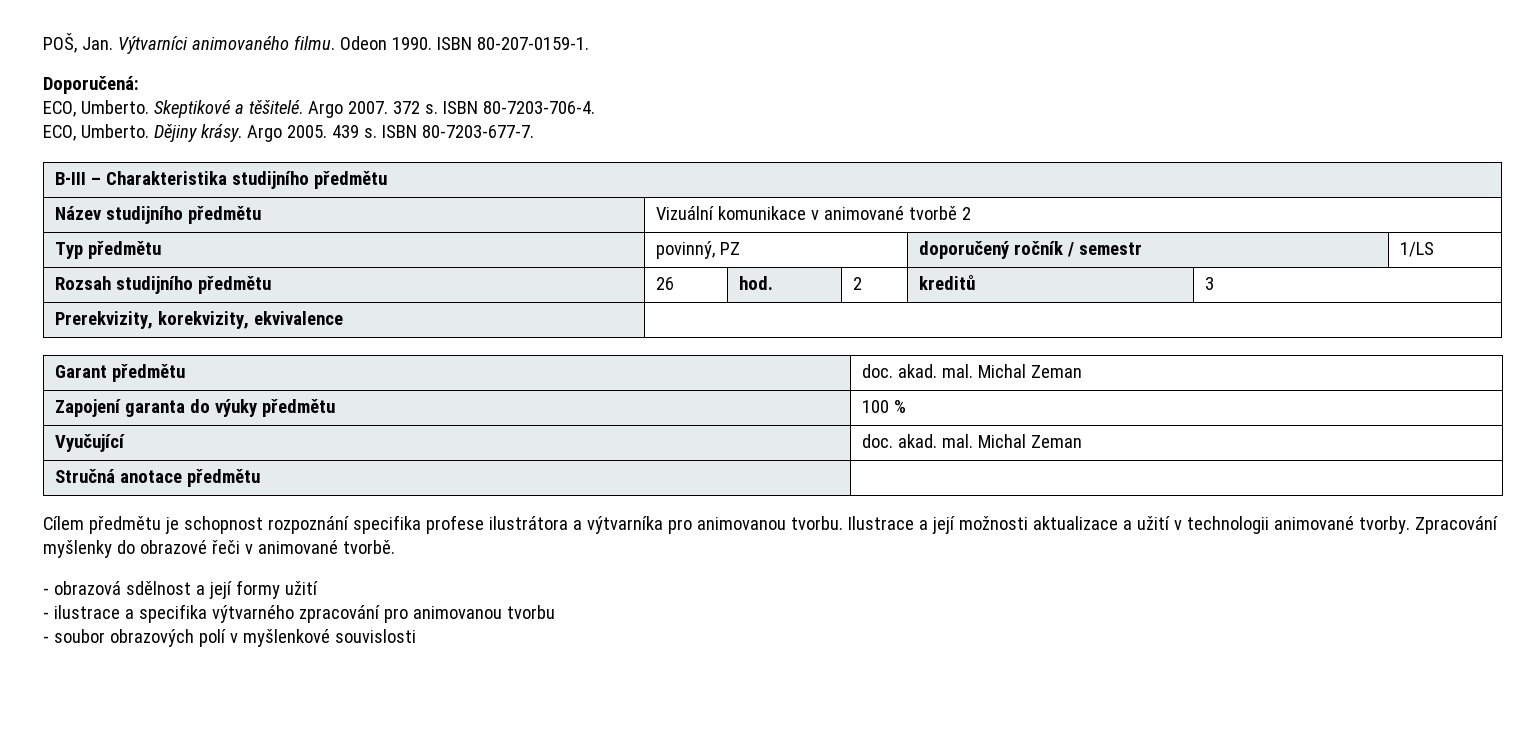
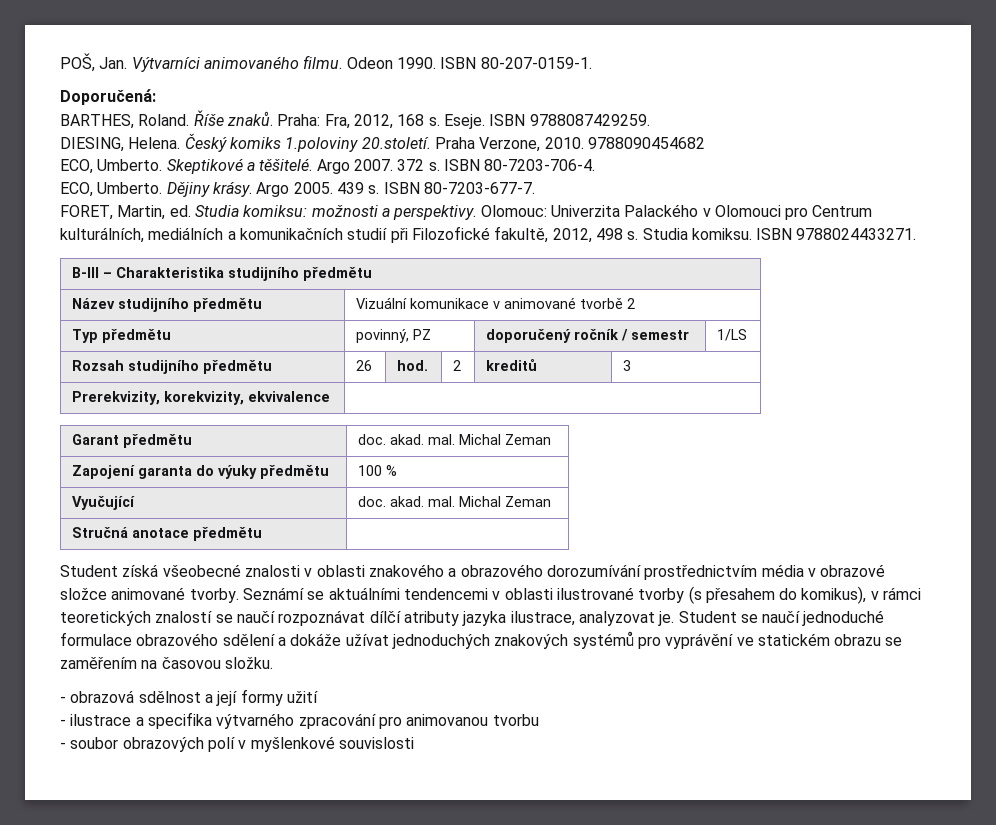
(139, 85) none -> [60,110,650,129] [60,133,705,152] // BARTHES, Roland. Říše znaků. Praha: Fra, 2012, 168 s. Eseje. ISBN 9788087429259. // DIESING, Helena. Český komiks 1.poloviny 20.století. Praha Verzone, 2010. 9788090454682
(534, 131) none -> [60,204,873,220] [60,226,917,243] // FORET, Martin, ed. Studia komiksu: možnosti a perspektivy. Olomouc: Univerzita Palackého v Olomouci pro Centrum kulturálních, mediálních a komunikačních studií při Filozofické fakultě, 2012, 498 s. Studia komiksu. ISBN 9788024433271.
[43,515,1498,534] [43,540,395,558] Cílem předmětu je schopnost rozpoznání specifika profese ilustrátora a výtvarníka pro animovanou tvorbu. Ilustrace a její možnosti aktualizace a užití v technologii animované tvorby. Zpracování myšlenky do obrazové řeči v animované tvorbě. -> [60,564,886,580] [60,586,922,604] [60,610,885,626] [60,631,903,649] [60,657,273,669] Student získá všeobecné znalosti v oblasti znakového a obrazového dorozumívání prostřednictvím média v obrazové složce animované tvorby. Seznámí se aktuálními tendencemi v oblasti ilustrované tvorby (s přesahem do komikus), v rámci teoretických znalostí se naučí rozpoznávat dílčí atributy jazyka ilustrace, analyzovat je. Student se naučí jednoduché formulace obrazového sdělení a dokáže užívat jednoduchých znakových systémů pro vyprávění ve statickém obrazu se zaměřením na časovou složku.

